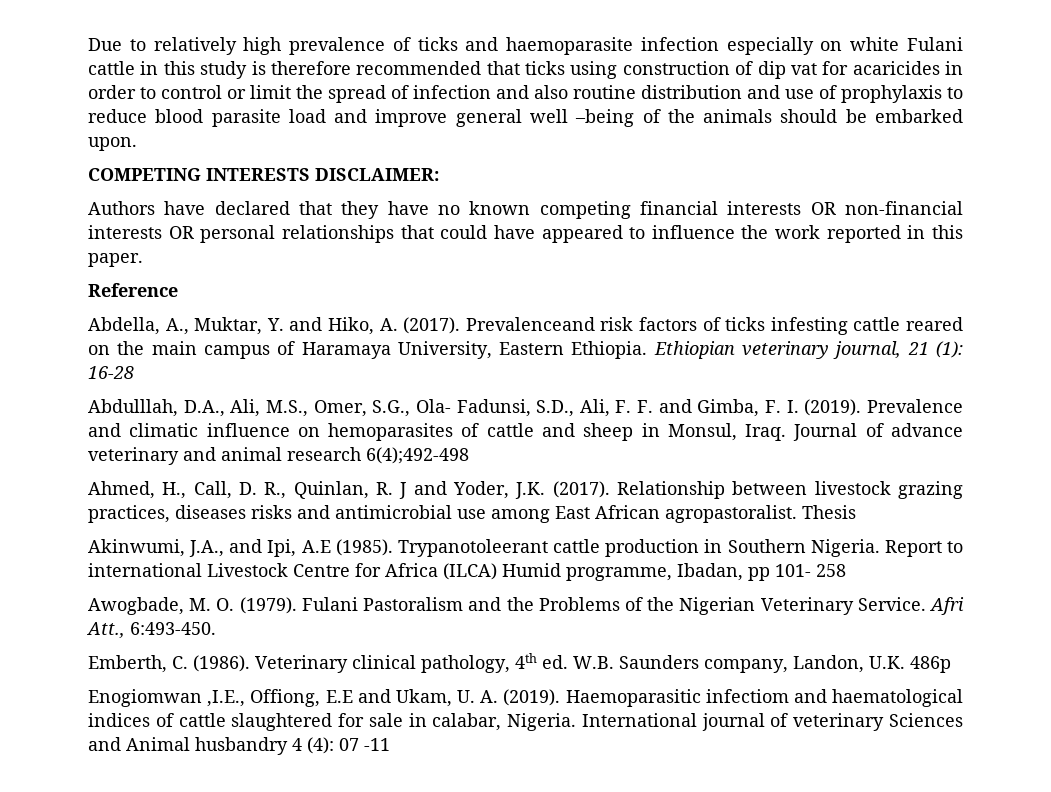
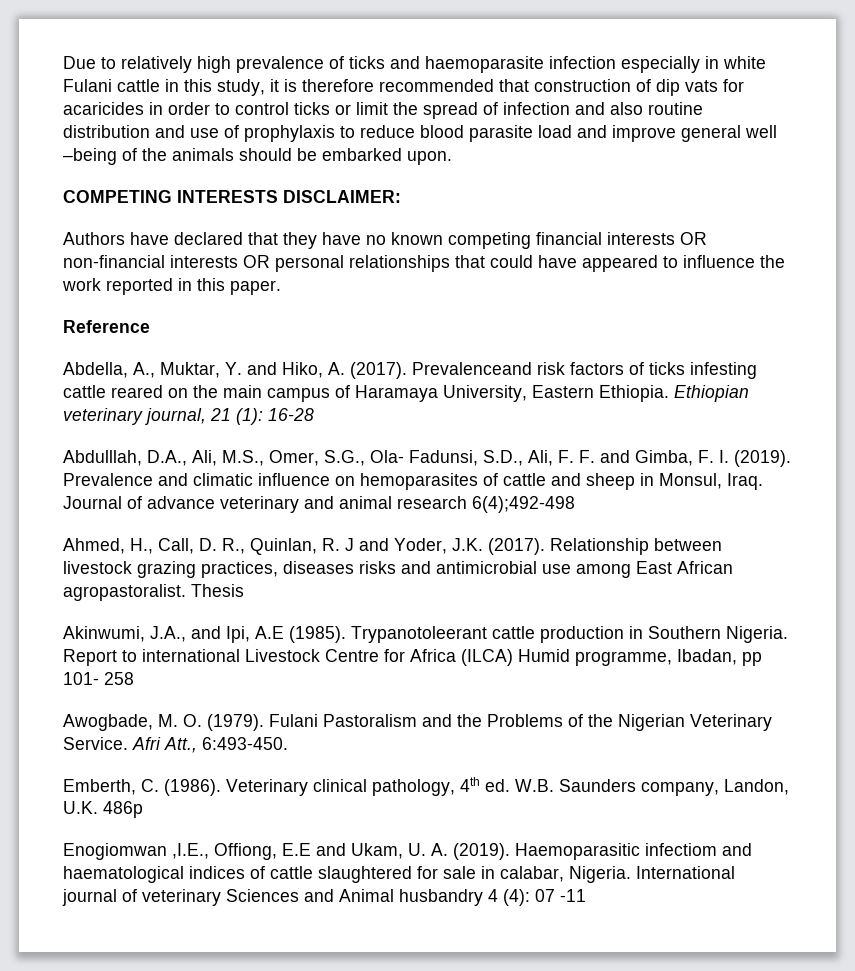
[820,41,843,51] on -> [705,56,719,69] in
[200,61,248,79] study -> [217,79,279,96] study, it
[525,61,618,79] ticks using -> (529, 85) none
[790,63,817,75] vat -> [685,80,718,92] vats
(222, 92) none -> [294,102,330,115] ticks

